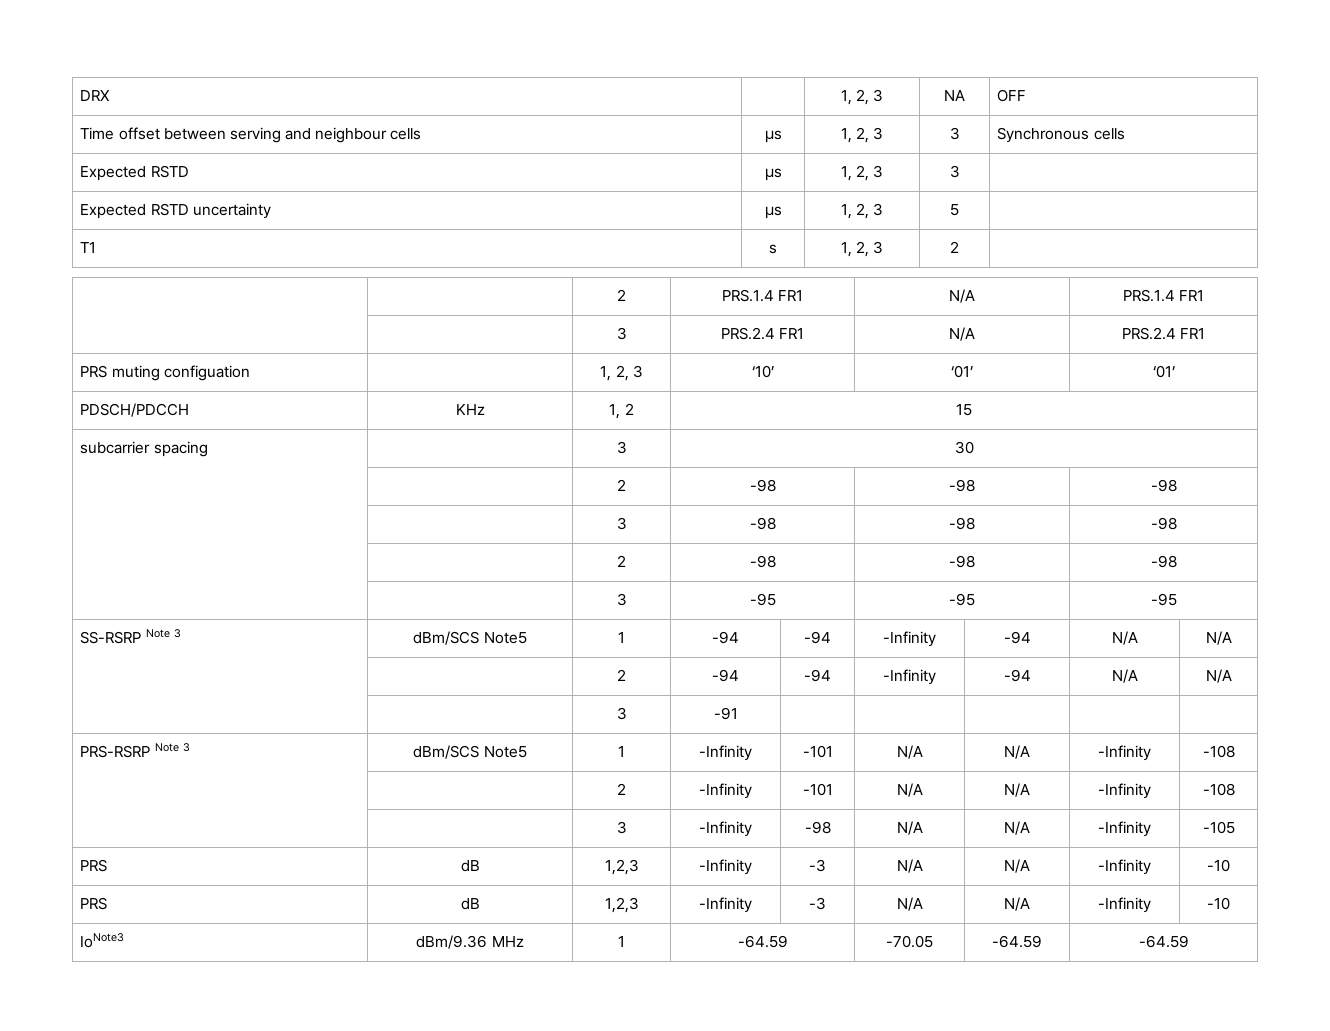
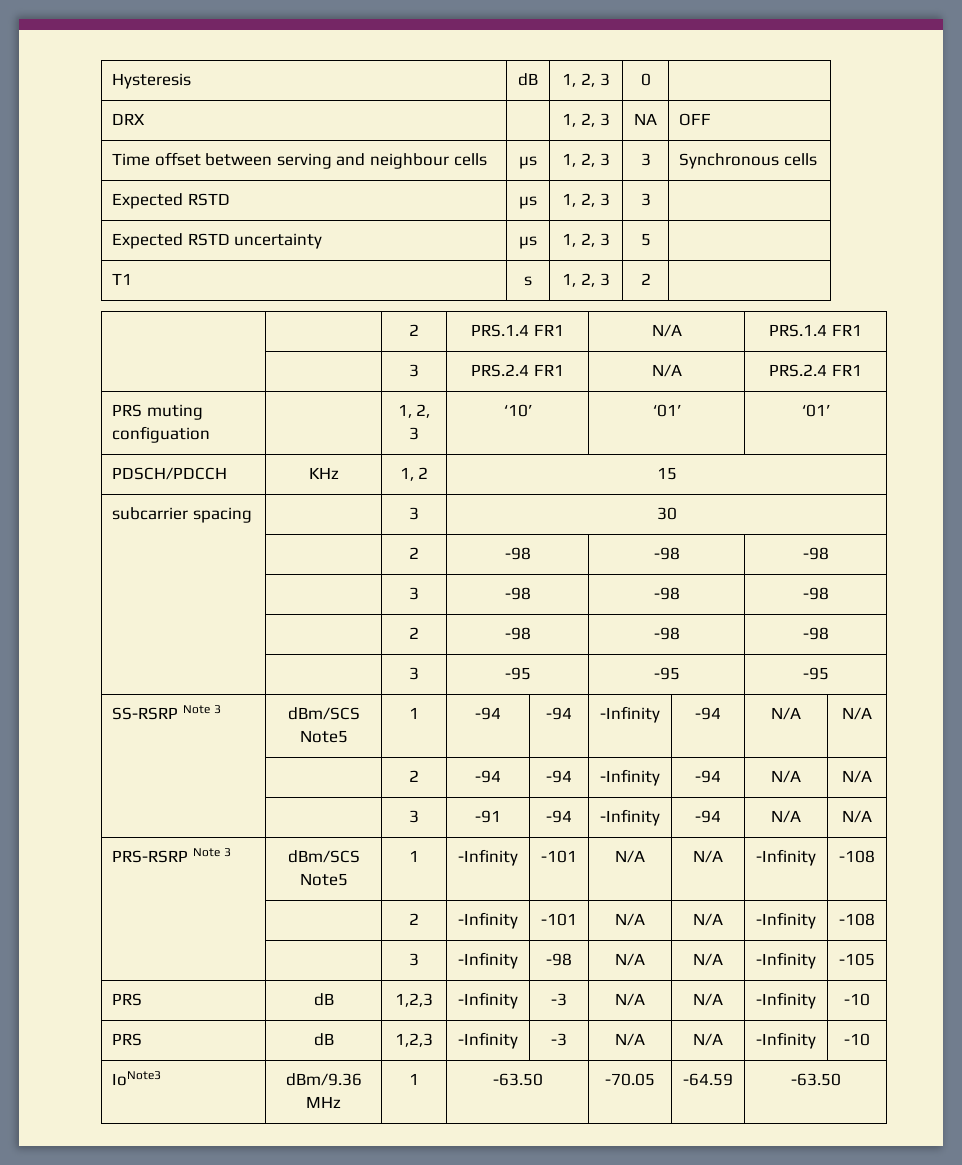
(80, 95) none -> [111,73,191,89] [518,73,538,86] [562,73,610,87] [640,73,651,86] Hysteresis | dB | 1, 2, 3 | 0 | //
(738, 713) | | | | -> [546,810,572,823] [600,809,660,826] [695,810,721,823] [771,810,801,823] [842,810,872,823] -94 | -Infinity | -94 | N/A | N/A
[737,935,788,948] -64.59 -> [492,1073,543,1086] -63.50
[1138,935,1189,948] -64.59 -> [790,1073,841,1086] -63.50

